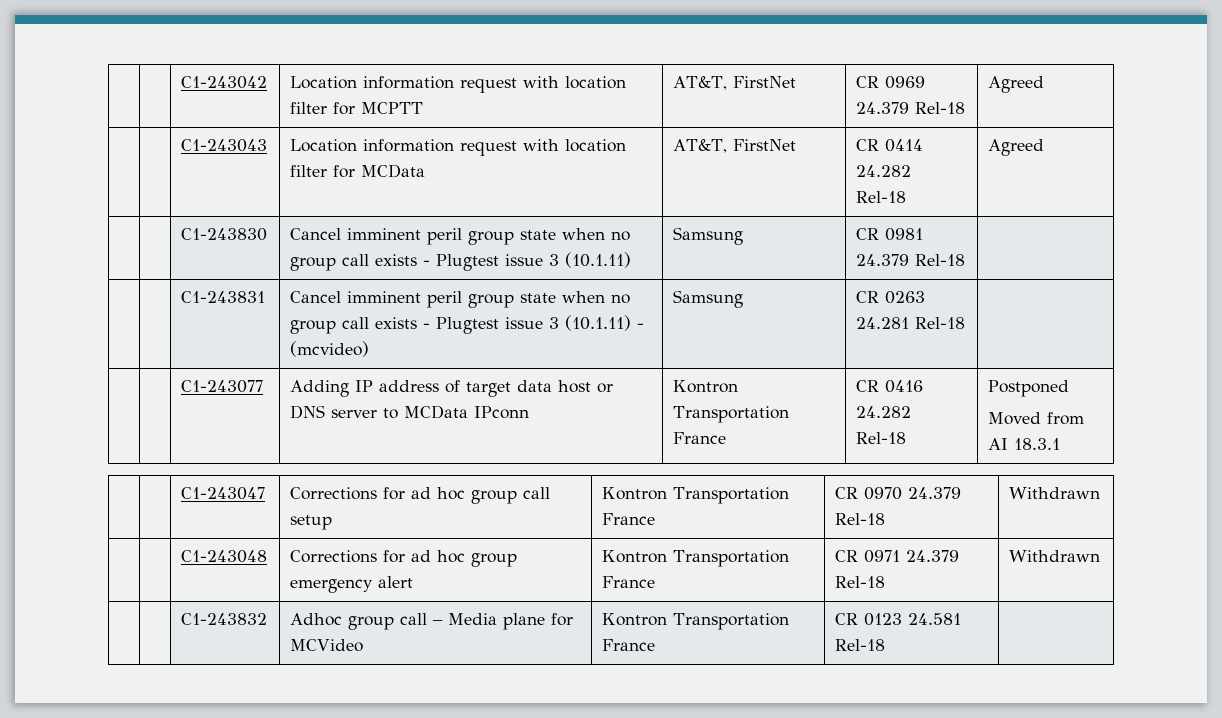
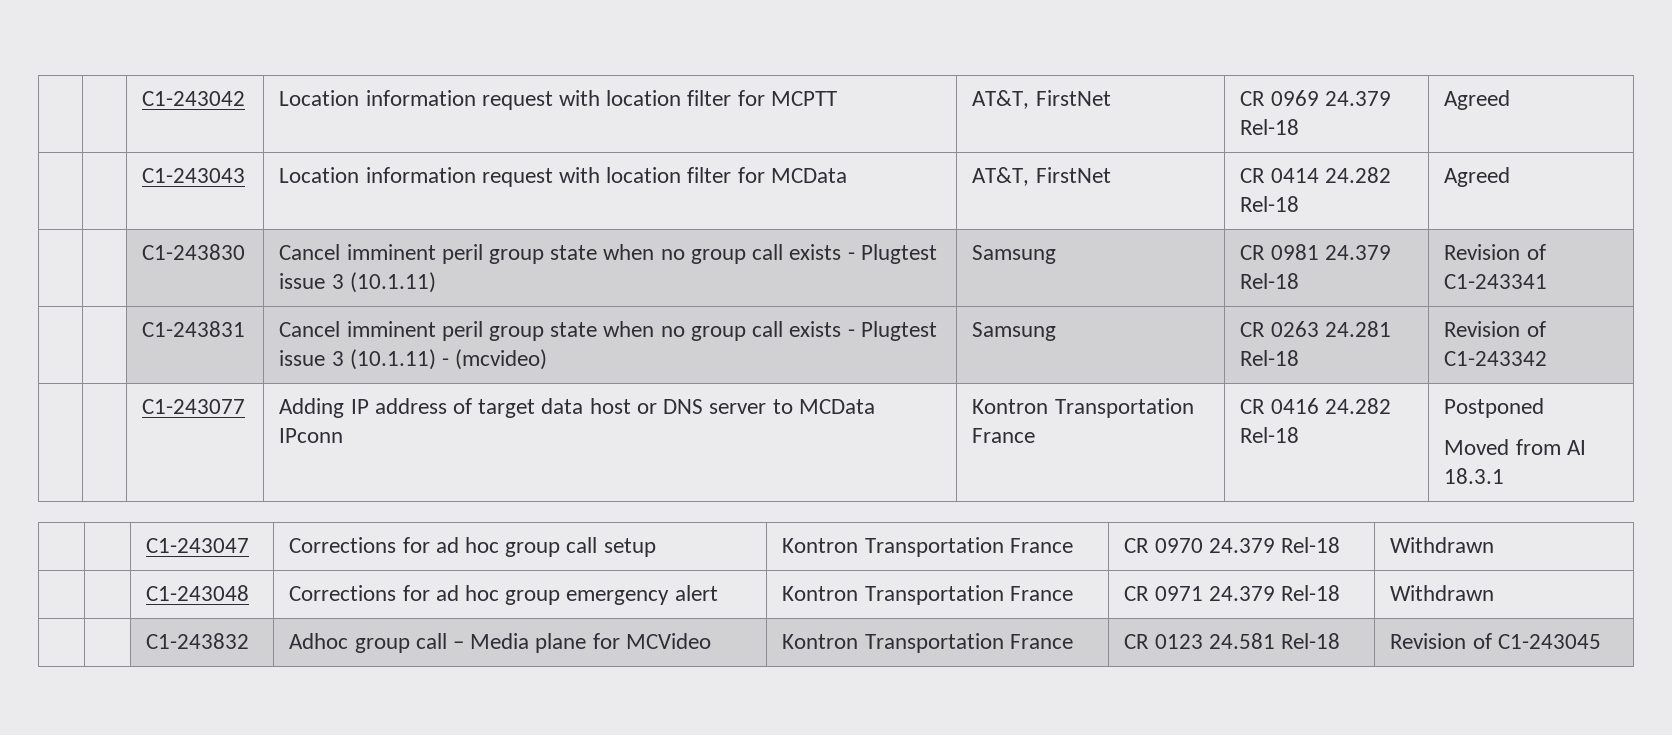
(966, 260) none -> [1444,244,1546,260] [1444,274,1548,289] Revision of C1-243341
(966, 323) none -> [1444,321,1546,337] [1444,351,1548,366] Revision of C1-243342
(886, 645) none -> [1390,633,1601,649] Revision of C1-243045

